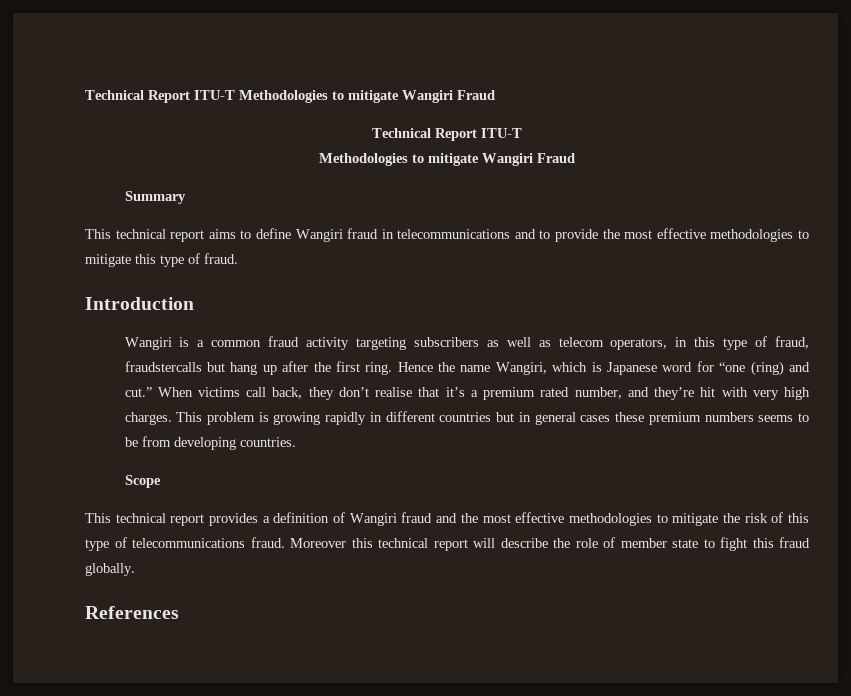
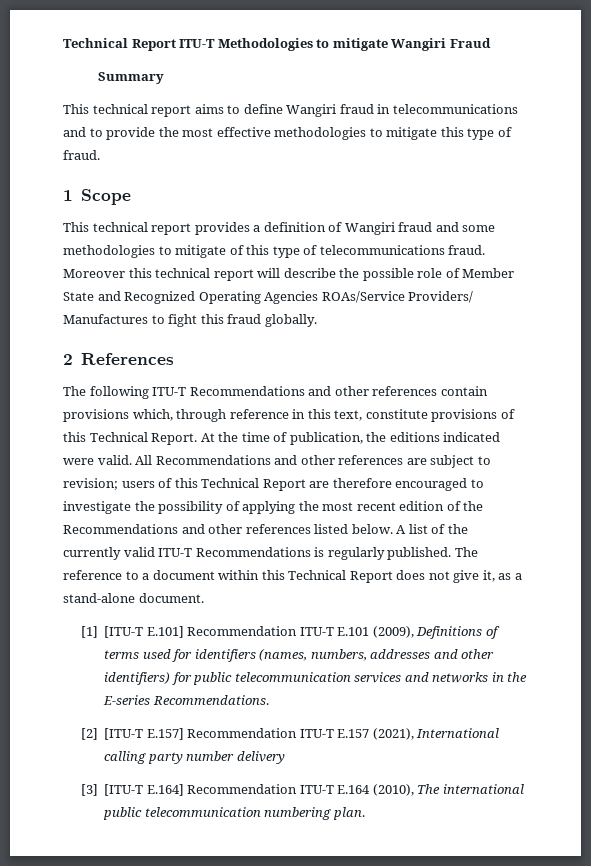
[372,128,522,141] [319,153,575,166] // Technical Report ITU-T // Methodologies to mitigate Wangiri Fraud -> (491, 43) none
[85,297,194,310] [124,336,809,350] [124,361,810,376] [124,387,811,400] [124,411,810,425] [124,436,296,450] Introduction // Wangiri is a common fraud activity targeting subscribers as well as telecom operators, in this type of fraud, fraudstercalls but hang up after the first ring. Hence the name Wangiri, which is Japanese word for “one (ring) and cut.” When victims call back, they don’t realise that it’s a premium rated number, and they’re hit with very high charges. This problem is growing rapidly in different countries but in general cases these premium numbers seems to be from developing countries. // -> [63,190,73,201] 1
[460,512,768,526] the most effective methodologies to mitigate the risk -> [462,225,496,232] [63,245,227,258] some methodologies to mitigate
(570, 543) none -> [362,268,414,281] possible
[620,538,698,548] member state -> [462,268,515,278] [63,291,474,304] [63,314,148,324] Member State and Recognized Operating Agencies ROAs/Service Providers/ Manufactures
(135, 569) none -> [63,354,73,365] 2
(179, 612) none -> [63,386,488,399] [63,409,515,422] [63,432,501,445] [63,455,491,468] [63,478,484,491] [63,501,484,514] [63,524,468,534] [63,547,478,560] [63,570,522,583] [63,593,204,603] [80,626,500,639] [104,649,495,662] [104,672,528,685] [103,695,269,705] [80,728,500,740] [104,751,285,764] [80,784,524,796] [103,807,365,820] // The following ITU-T Recommendations and other references contain provisions which, through reference in this text, constitute provisions of this Technical Report. At the time of publication, the editions indicated were valid. All Recommendations and other references are subject to revision; users of this Technical Report are therefore encouraged to investigate the possibility of applying the most recent edition of the Recommendations and other references listed below. A list of the currently valid ITU-T Recommendations is regularly published. The reference to a document within this Technical Report does not give it, as a stand-alone document. // [1] [ITU-T E.101] Recommendation ITU-T E.101 (2009), Definitions of terms used for identifiers (names, numbers, addresses and other identifiers) for public telecommunication services and networks in the E-series Recommendations. // [2] [ITU-T E.157] Recommendation ITU-T E.157 (2021), International calling party number delivery // [3] [ITU-T E.164] Recommendation ITU-T E.164 (2010), The international public telecommunication numbering plan.

